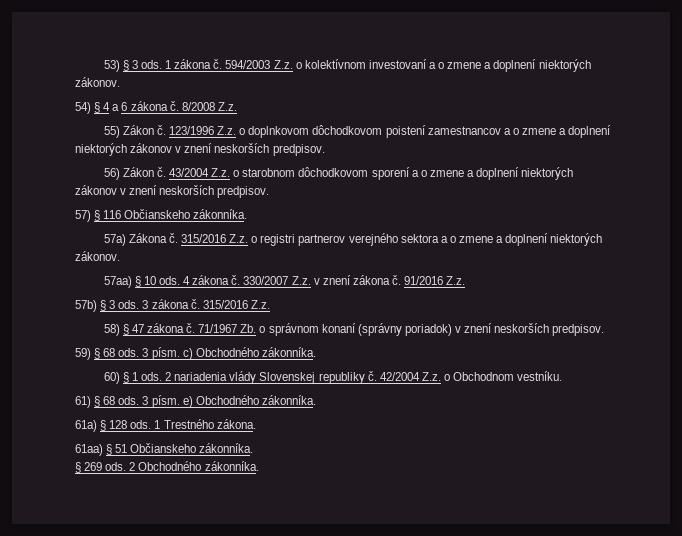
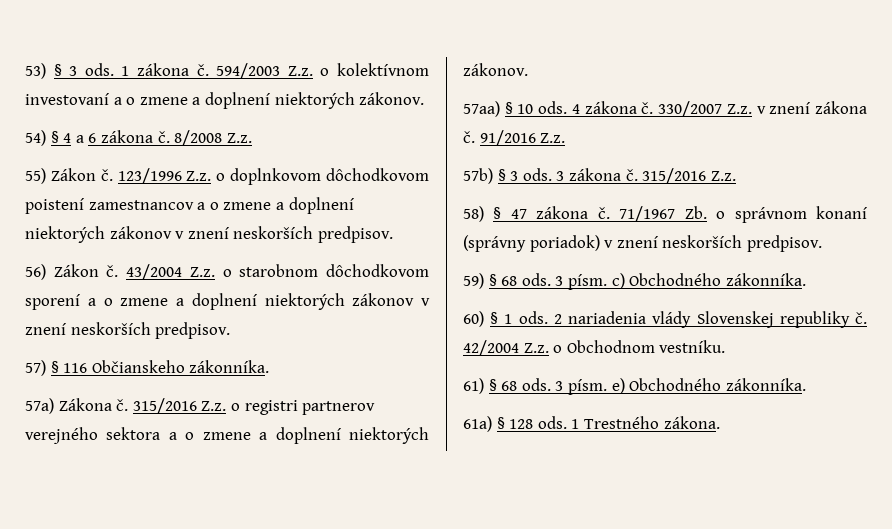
[75,443,254,456] [75,461,259,473] // 61aa) § 51 Občianskeho zákonníka. // § 269 ods. 2 Obchodného zákonníka. -> (720, 422) none

